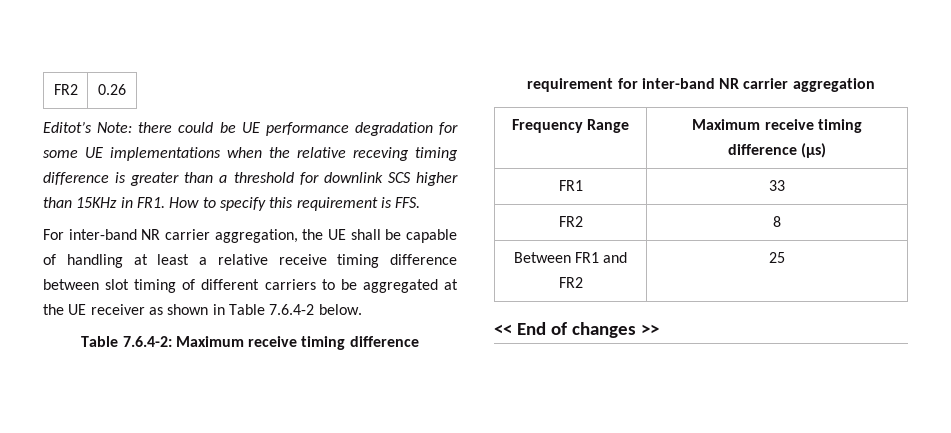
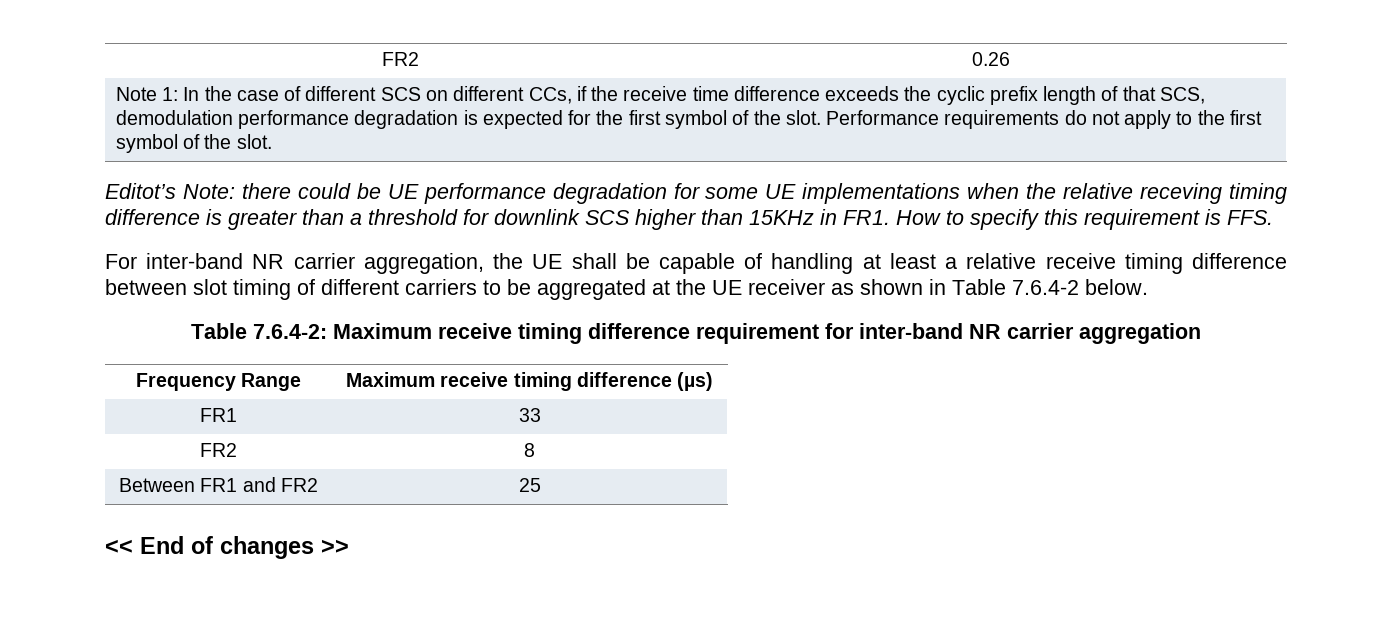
(126, 89) none -> [115,86,1205,105] [115,110,1262,129] [115,134,272,153] // Note 1: In the case of different SCS on different CCs, if the receive time difference exceeds the cyclic prefix length of that SCS, demodulation performance degradation is expected for the first symbol of the slot. Performance requirements do not apply to the first symbol of the slot.

